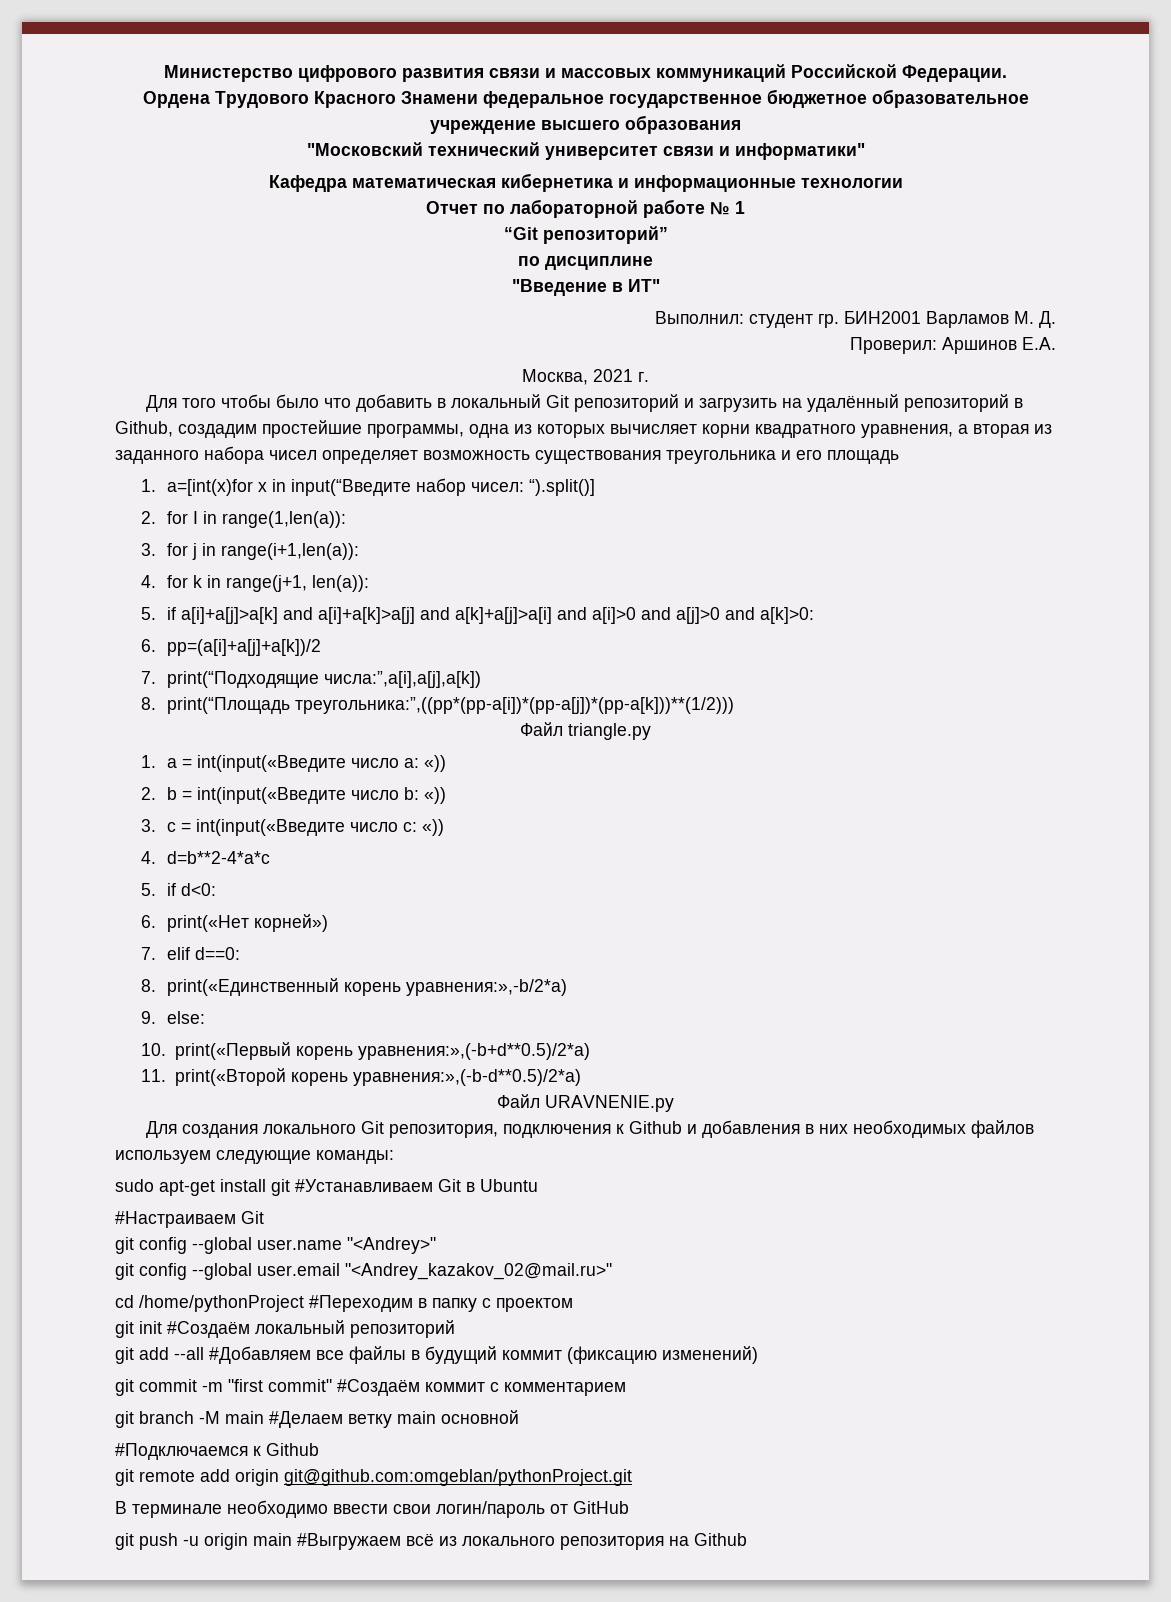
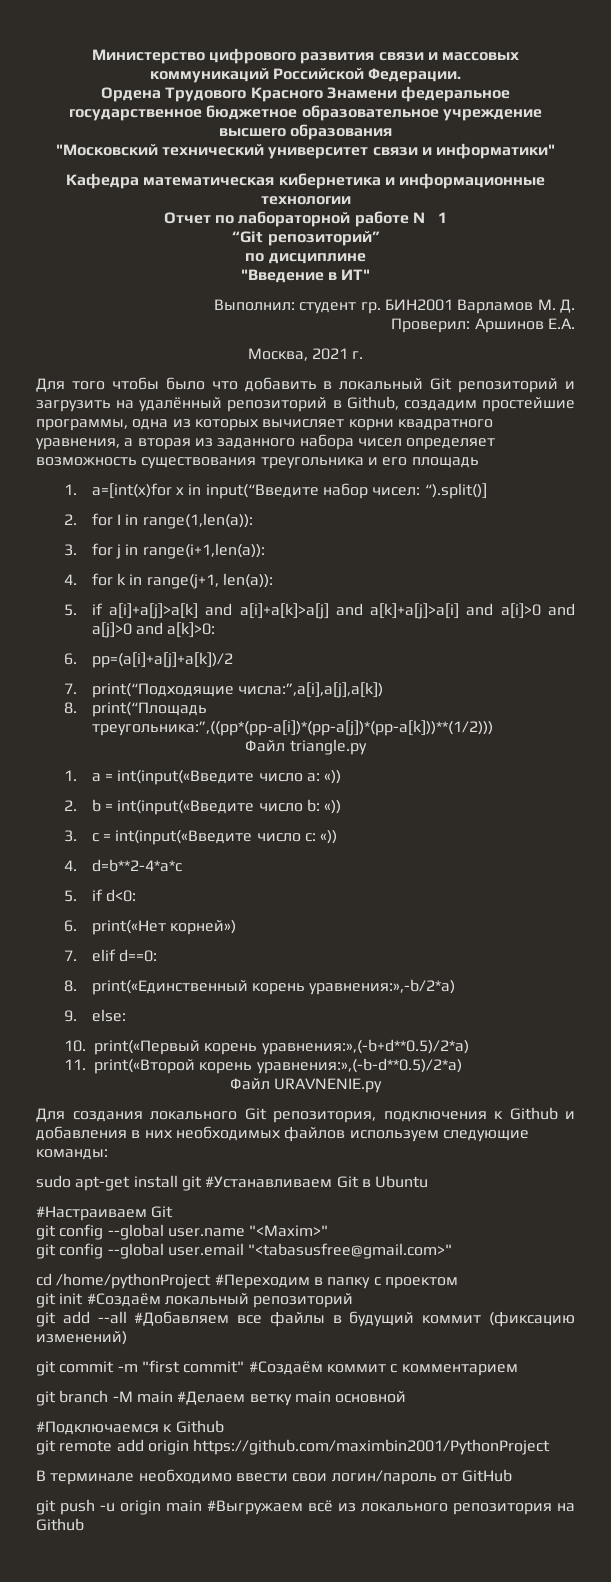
[347,1237,436,1254] "<Andrey>" -> [249,1225,329,1237] "<Maxim>"
[345,1263,612,1280] "<Andrey_kazakov_02@mail.ru>" -> [248,1243,453,1259] "<tabasusfree@gmail.com>"
[284,1469,632,1486] git@github.com:omgeblan/pythonProject.git -> [193,1439,551,1455] https://github.com/maximbin2001/PythonProject

